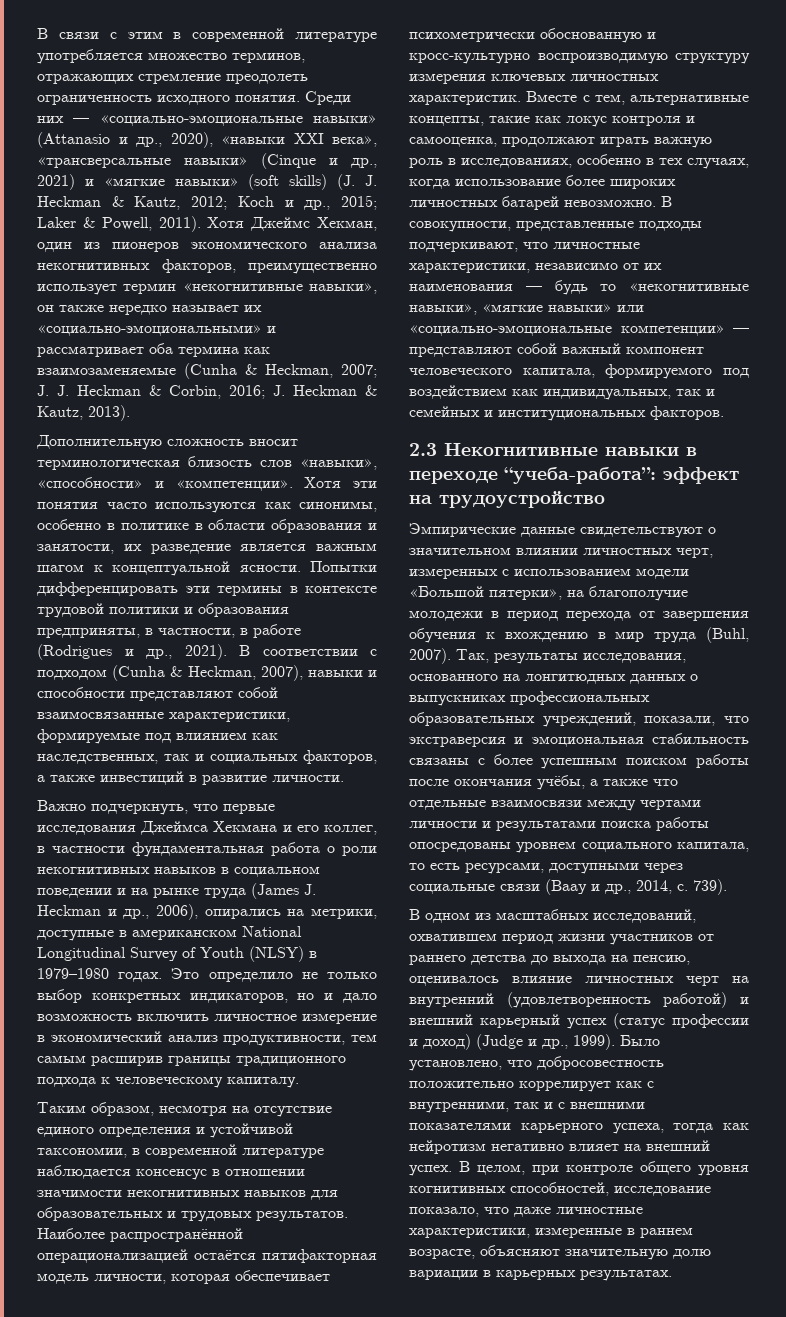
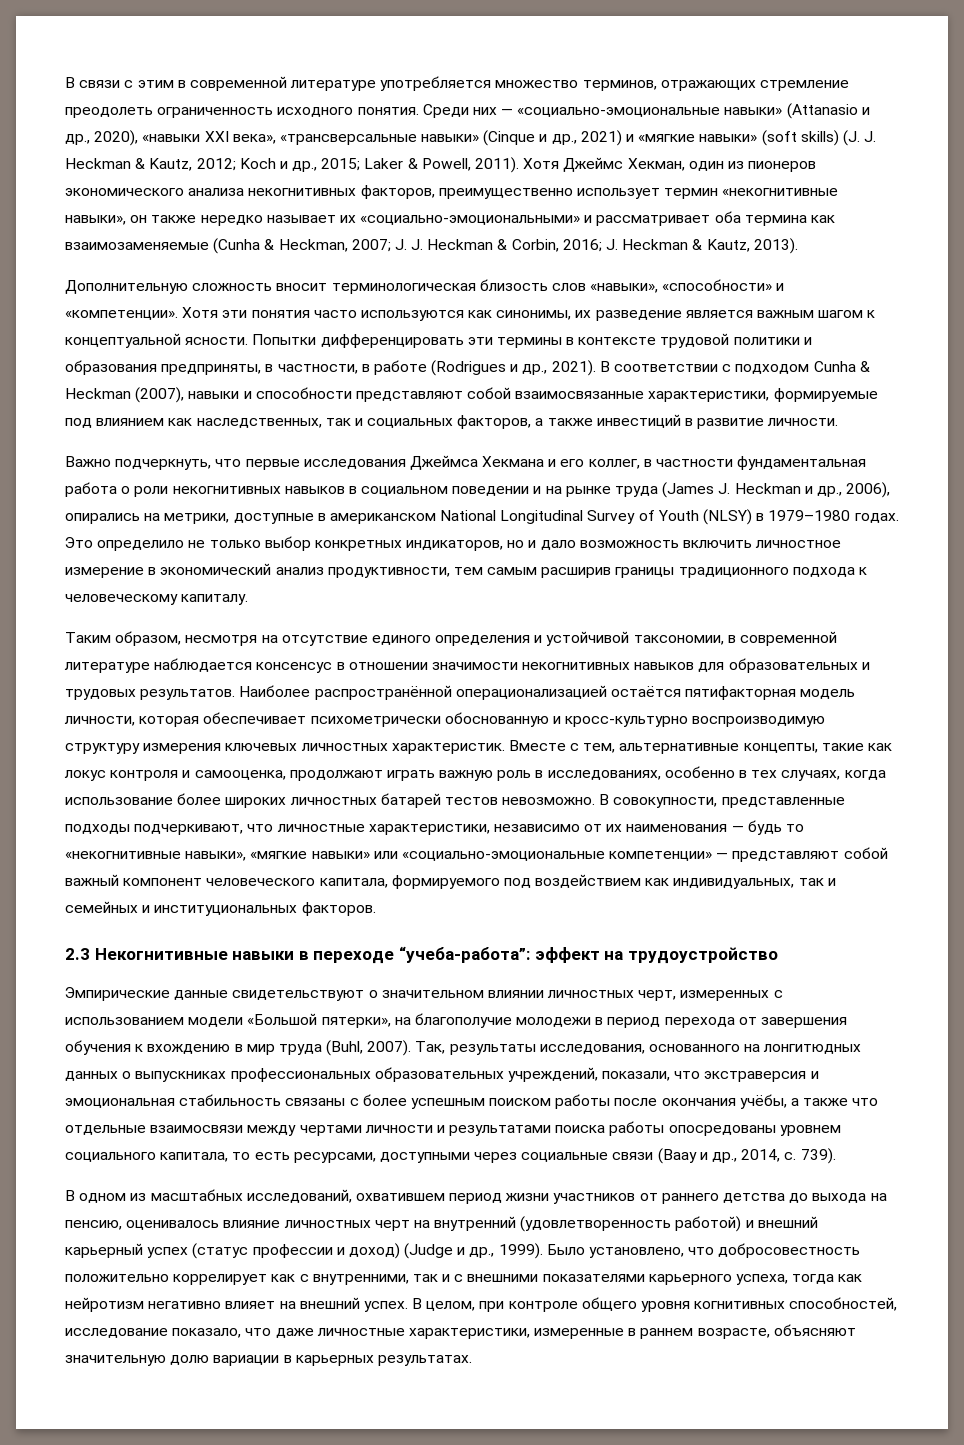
[37,519,377,533] [37,544,114,554] особенно в политике в области образования и занятости, -> (572, 315) none
[112,665,303,681] (Cunha & Heckman, 2007), -> [813,361,870,372] [65,387,185,403] Cunha & Heckman (2007),
(559, 203) none -> [444,797,498,805] тестов

